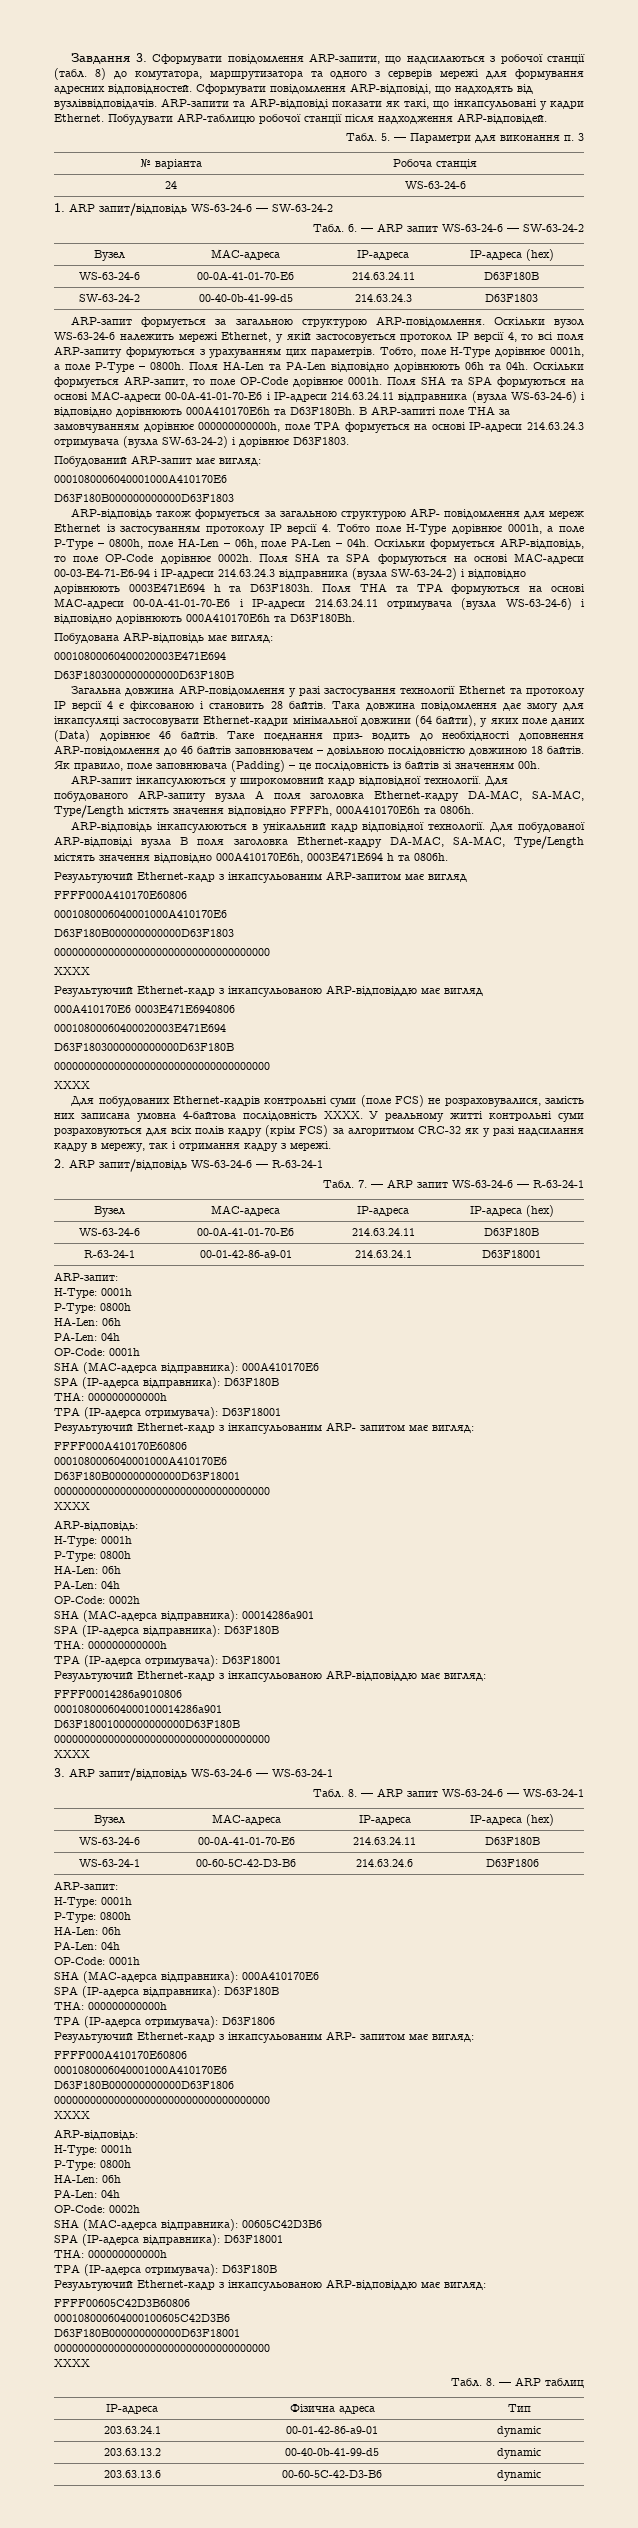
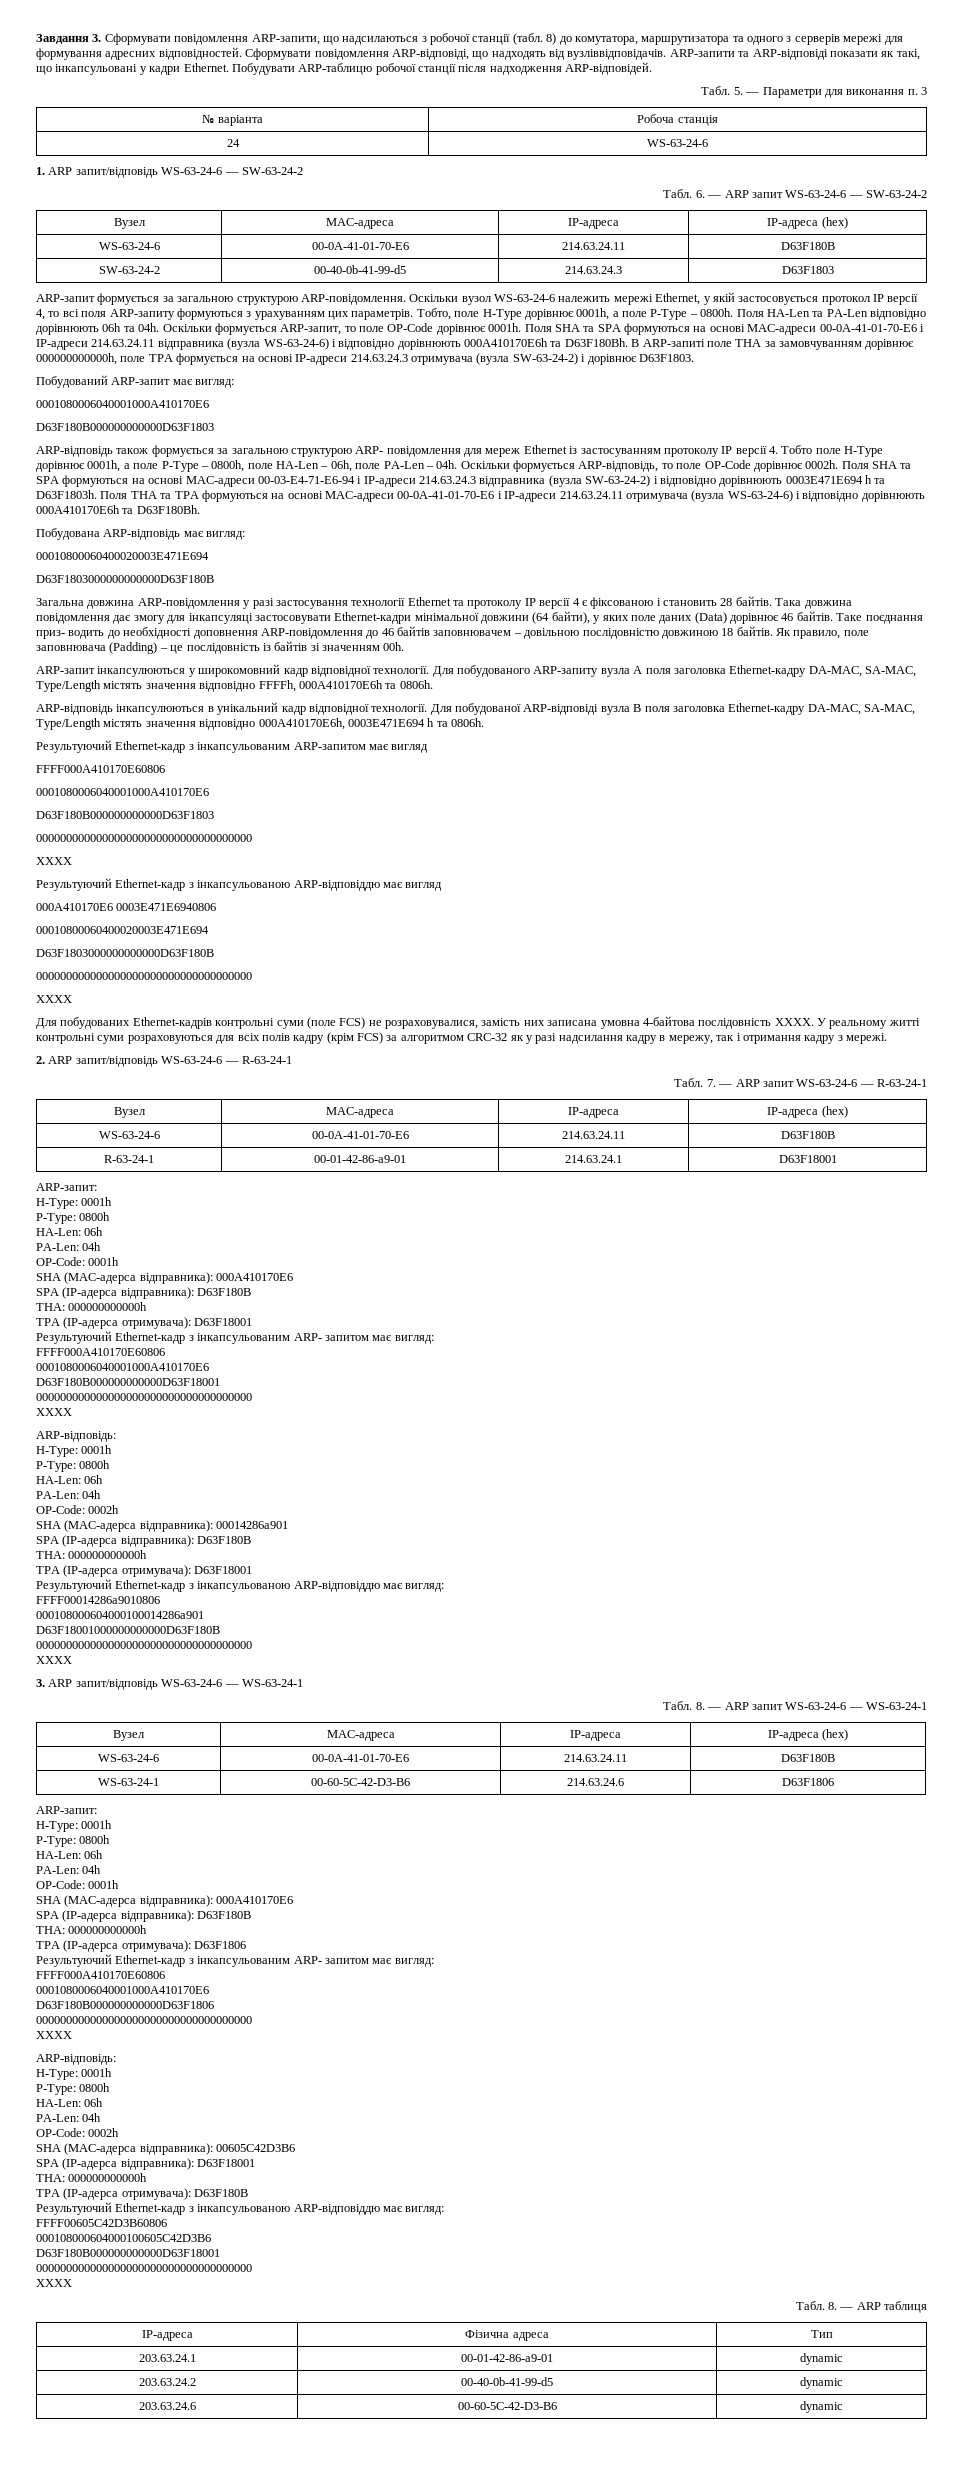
[545,2378,584,2388] таблиц -> [884,2301,927,2313] таблиця
[103,2448,161,2456] 203.63.13.2 -> [138,2378,196,2386] 203.63.24.2
[103,2470,161,2478] 203.63.13.6 -> [138,2402,196,2410] 203.63.24.6

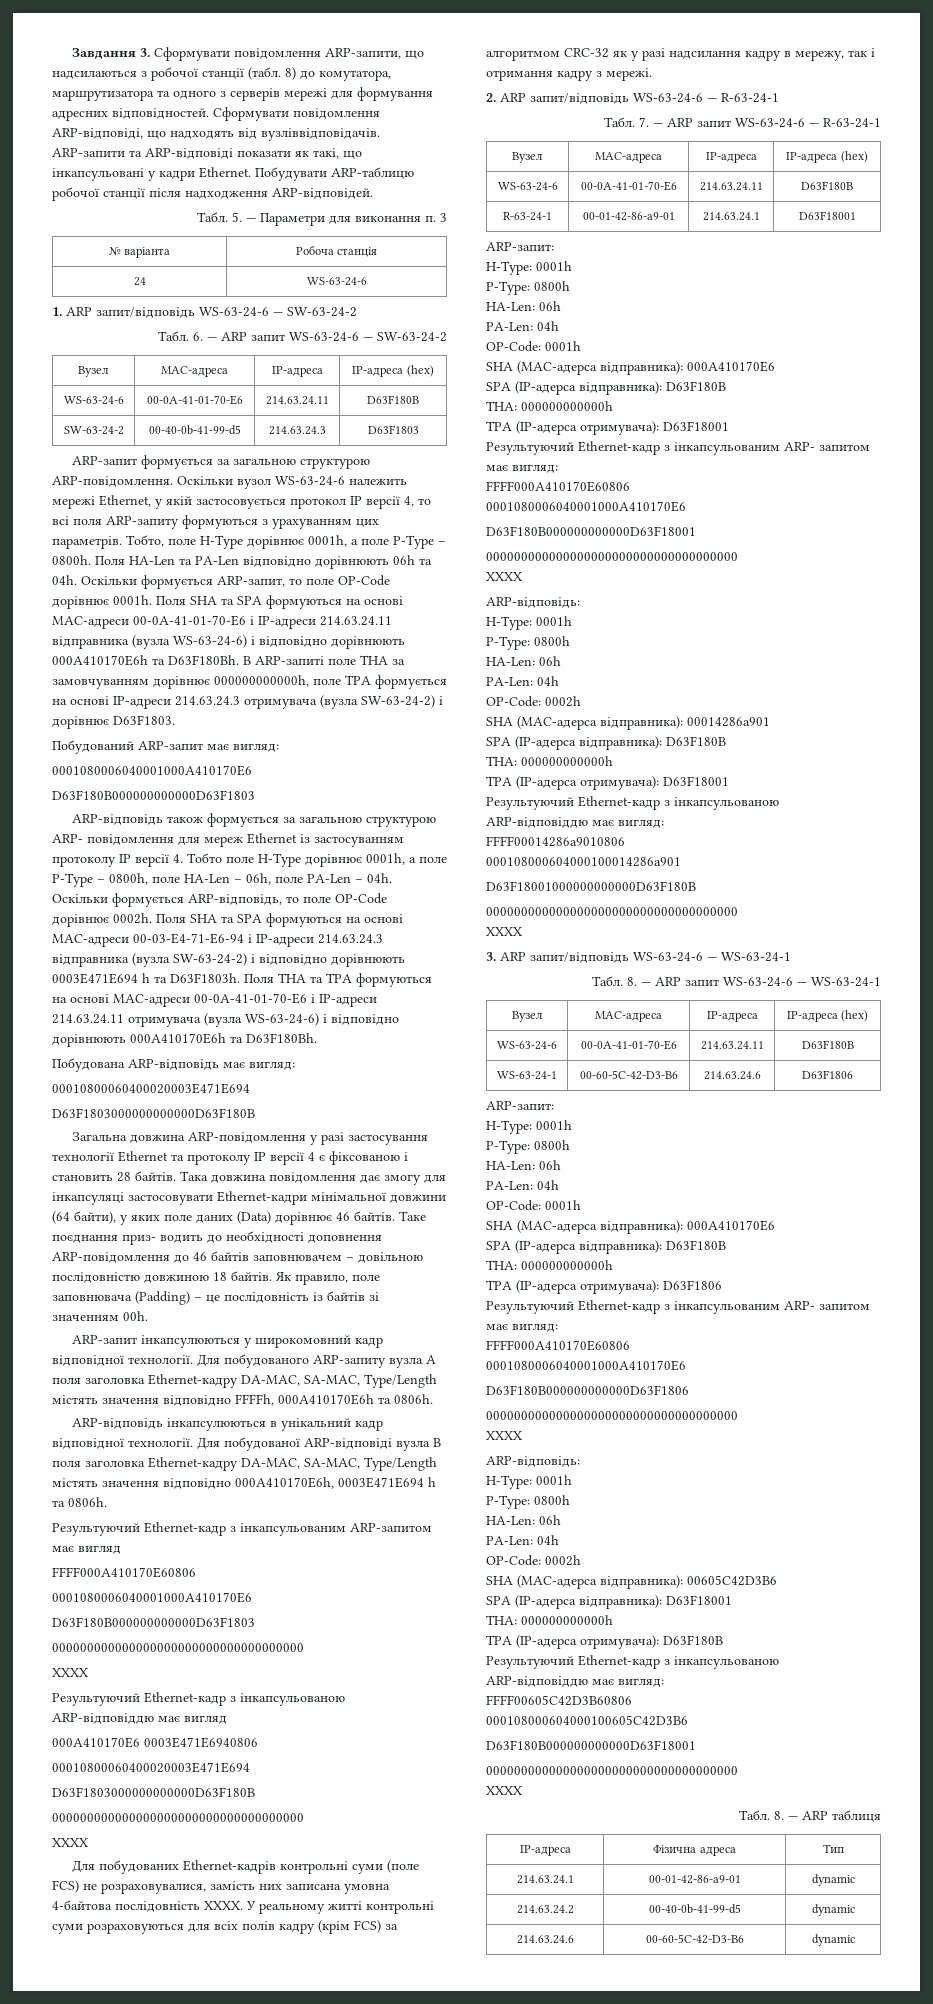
[138,2354,196,2362] 203.63.24.1 -> [516,1875,574,1884] 214.63.24.1
[138,2378,196,2386] 203.63.24.2 -> [516,1905,574,1914] 214.63.24.2
[138,2402,196,2410] 203.63.24.6 -> [516,1935,574,1944] 214.63.24.6

